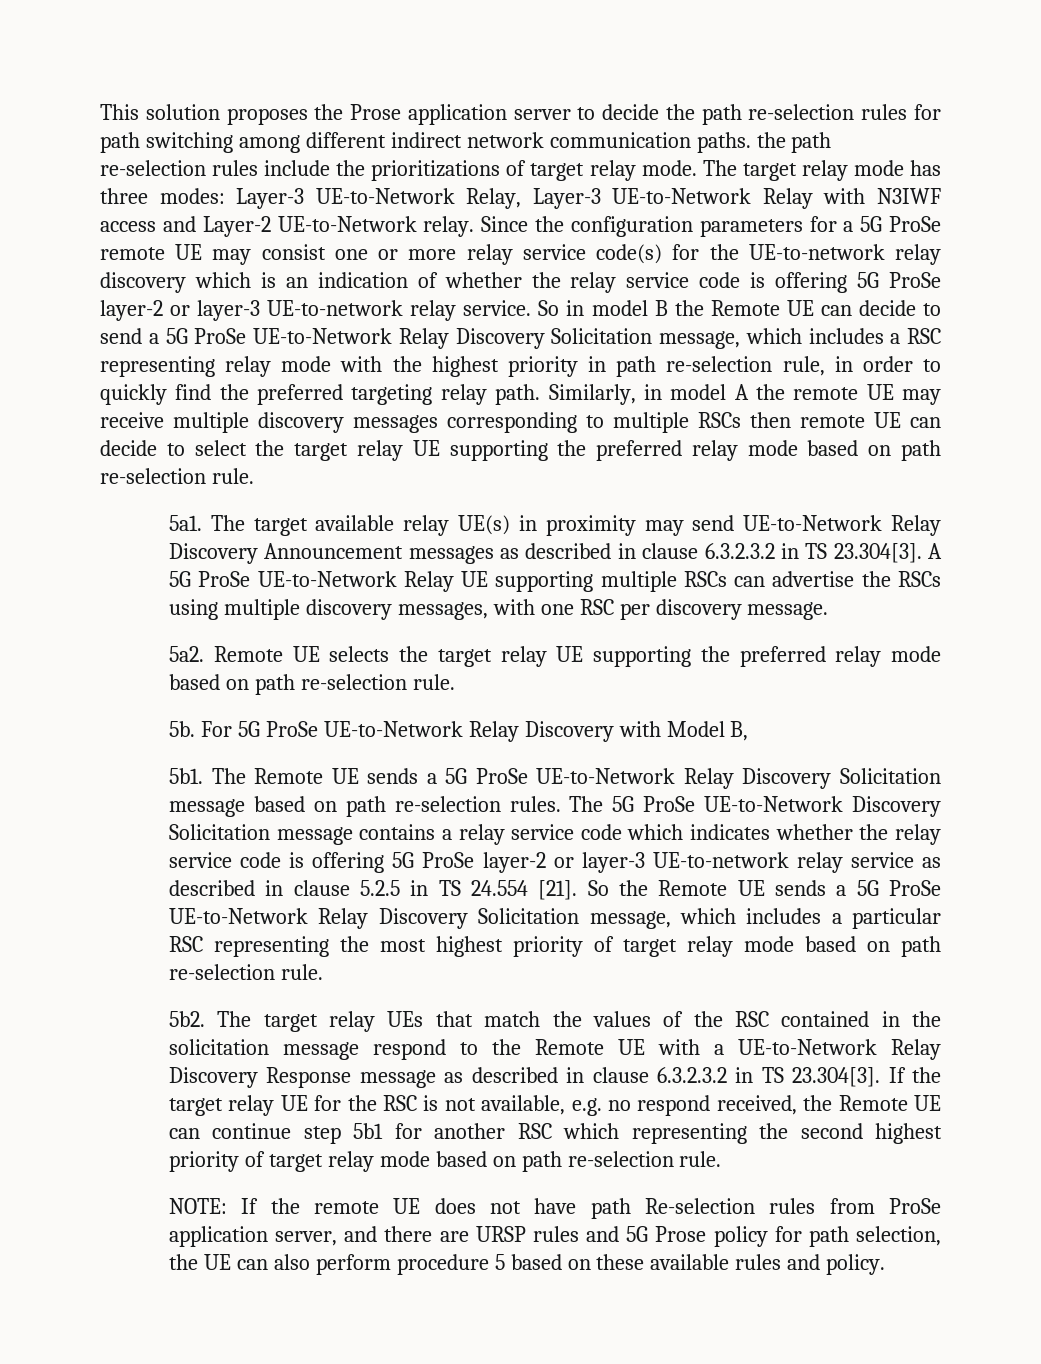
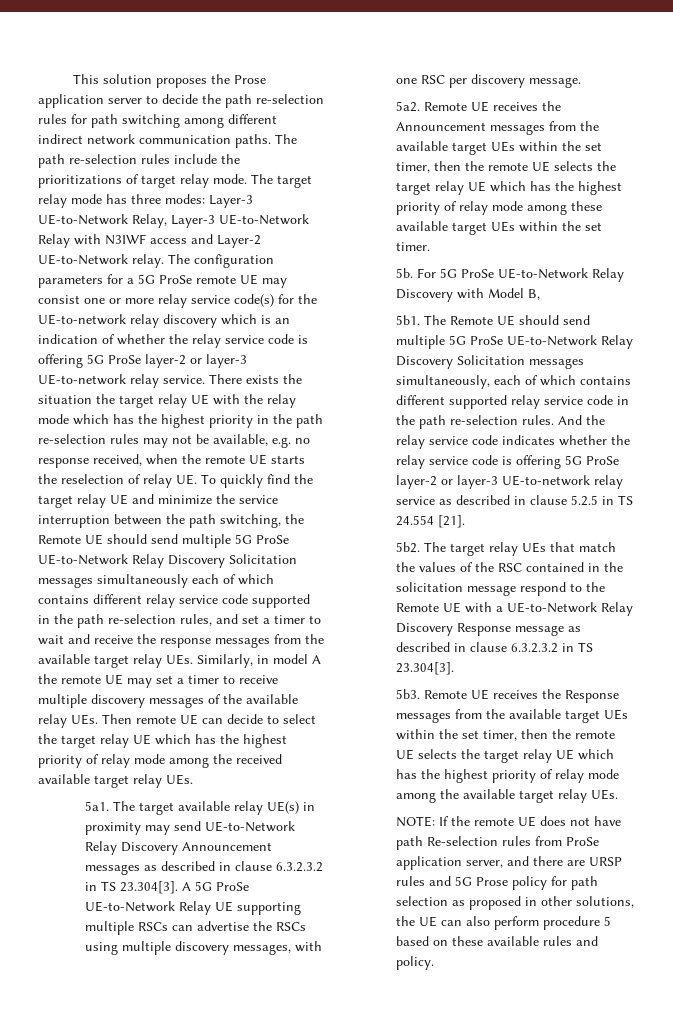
[756,132,786,148] the -> [275,134,297,144] The
[481,216,564,232] Since the -> [168,254,190,264] The
[538,300,942,316] [100,328,941,349] [100,356,942,377] [100,384,541,405] So in model B the Remote UE can decide to send a 5G ProSe UE-to-Network Relay Discovery Solicitation message, which includes a RSC representing relay mode with the highest priority in path re-selection rule, in order to quickly find the preferred targeting relay path. -> [209,374,302,384] [38,394,296,408] [38,414,323,428] [38,434,310,448] [38,454,305,468] [38,474,313,488] [38,494,278,508] [38,514,304,528] [38,534,289,548] [38,554,297,568] [38,574,274,588] [38,594,310,608] [38,614,321,628] [38,634,324,648] [38,654,193,668] There exists the situation the target relay UE with the relay mode which has the highest priority in the path re-selection rules may not be available, e.g. no response received, when the remote UE starts the reselection of relay UE. To quickly find the target relay UE and minimize the service interruption between the path switching, the Remote UE should send multiple 5G ProSe UE-to-Network Relay Discovery Solicitation messages simultaneously each of which contains different relay service code supported in the path re-selection rules, and set a timer to wait and receive the response messages from the available target relay UEs.
[100,412,791,433] receive multiple discovery messages corresponding to multiple RSCs then -> [156,675,278,684] [38,694,298,708] [38,714,132,728] set a timer to receive multiple discovery messages of the available relay UEs. Then
[449,440,942,461] [100,468,254,484] supporting the preferred relay mode based on path re-selection rule. -> [155,734,287,748] [38,754,282,768] [38,774,193,788] which has the highest priority of relay mode among the received available target relay UEs.
[329,646,942,667] [168,674,455,695] selects the target relay UE supporting the preferred relay mode based on path re-selection rule. -> [493,101,562,111] [396,121,600,135] [396,141,603,155] [396,161,617,173] [396,181,623,195] [396,201,603,215] [396,221,603,235] [396,242,431,251] receives the Announcement messages from the available target UEs within the set timer, then the remote UE selects the target relay UE which has the highest priority of relay mode among these available target UEs within the set timer.
[367,768,941,789] [168,796,941,817] [168,824,684,845] sends a 5G ProSe UE-to-Network Relay Discovery Solicitation message based on path re-selection rules. The 5G ProSe UE-to-Network Discovery Solicitation message contains a relay service code which -> [519,315,591,325] [396,335,634,349] [396,355,585,369] [396,375,632,389] [396,395,630,409] [396,415,606,429] [396,435,499,449] should send multiple 5G ProSe UE-to-Network Relay Discovery Solicitation messages simultaneously, each of which contains different supported relay service code in the path re-selection rules. And the relay service code
[587,880,941,896] [168,908,942,929] [168,936,942,957] [168,964,323,980] So the Remote UE sends a 5G ProSe UE-to-Network Relay Discovery Solicitation message, which includes a particular RSC representing the most highest priority of target relay mode based on path re-selection rule. -> (466, 521) none
[888,1067,942,1083] [168,1095,941,1116] [168,1123,943,1144] [168,1151,722,1172] If the target relay UE for the RSC is not available, e.g. no respond received, the Remote UE can continue step 5b1 for another RSC which representing the second highest priority of target relay mode based on path re-selection rule. -> [396,689,620,703] [396,709,629,723] [396,729,616,741] [396,749,615,763] [396,769,620,783] [396,789,619,803] // 5b3. Remote UE receives the Response messages from the available target UEs within the set timer, then the remote UE selects the target relay UE which has the highest priority of relay mode among the available target relay UEs.
[856,1226,941,1246] selection, -> [396,896,635,910] selection as proposed in other solutions,

